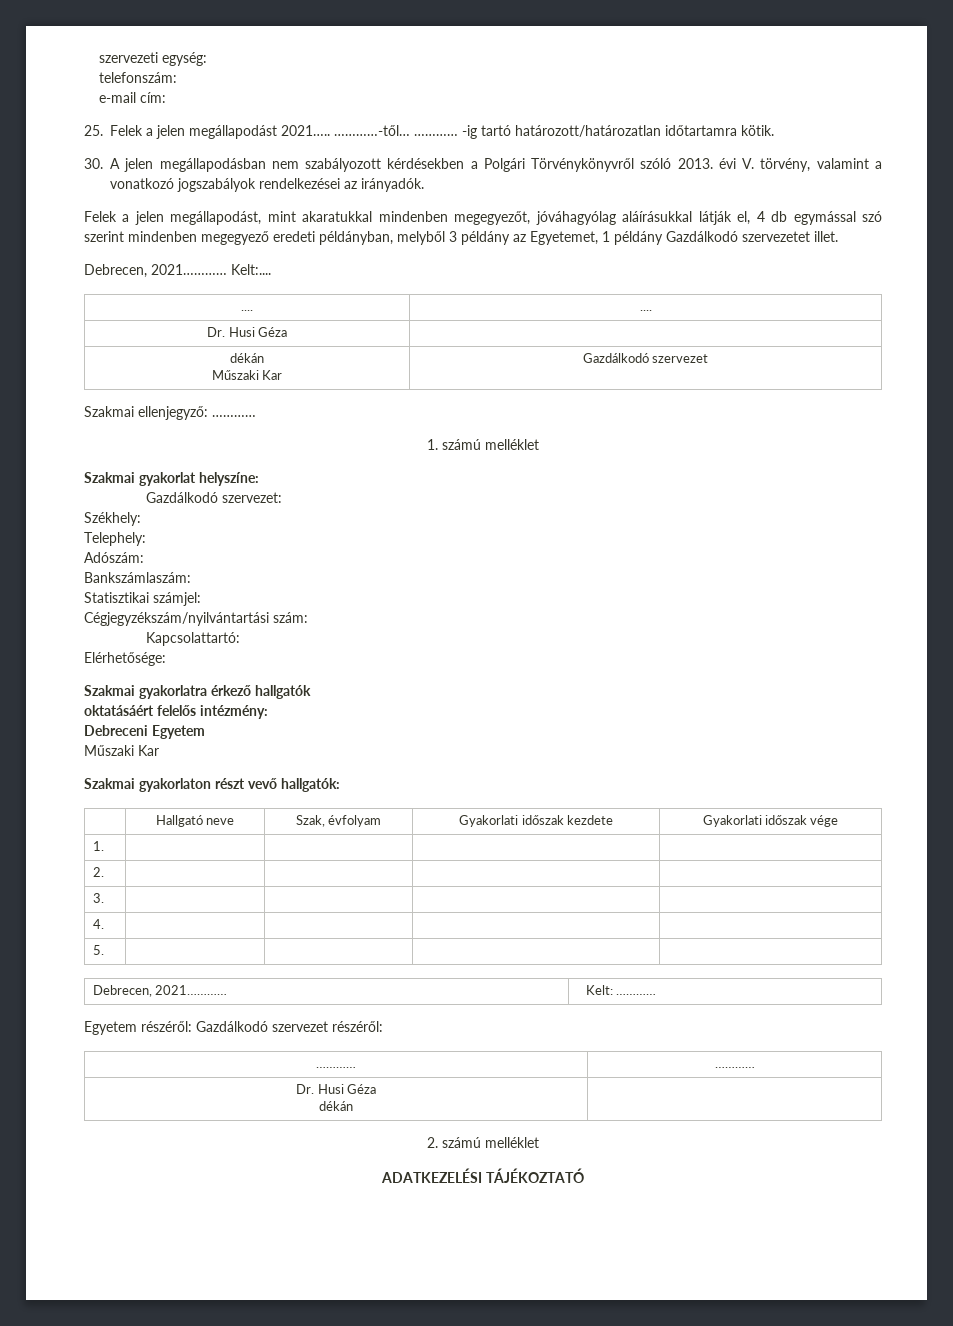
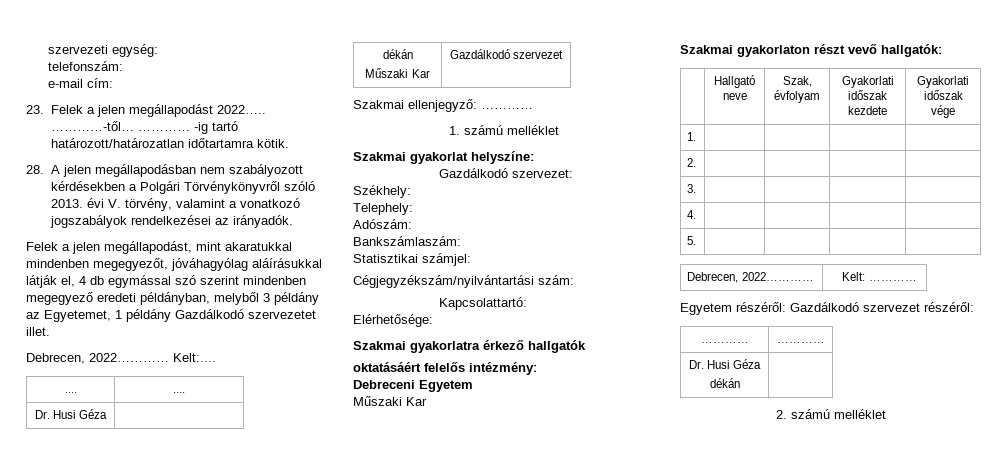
[84,125,103,136] 25. -> [26,105,44,114] 23.
[281,125,330,136] 2021….. -> [216,105,266,114] 2022…..
[84,158,103,169] 30. -> [26,165,44,174] 28.
[151,264,227,275] 2021………… -> [89,353,169,362] 2022…………
[155,985,228,995] 2021………… -> [741,272,814,281] 2022…………
[381,1168,584,1183] // ADATKEZELÉSI TÁJÉKOZTATÓ -> (886, 414) none

